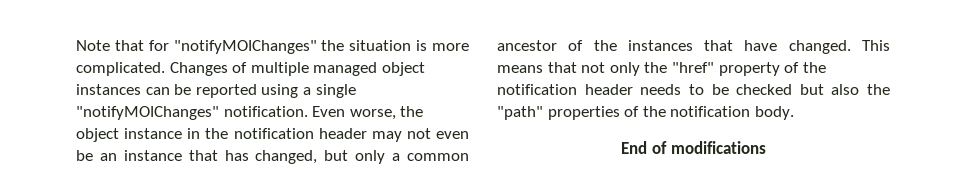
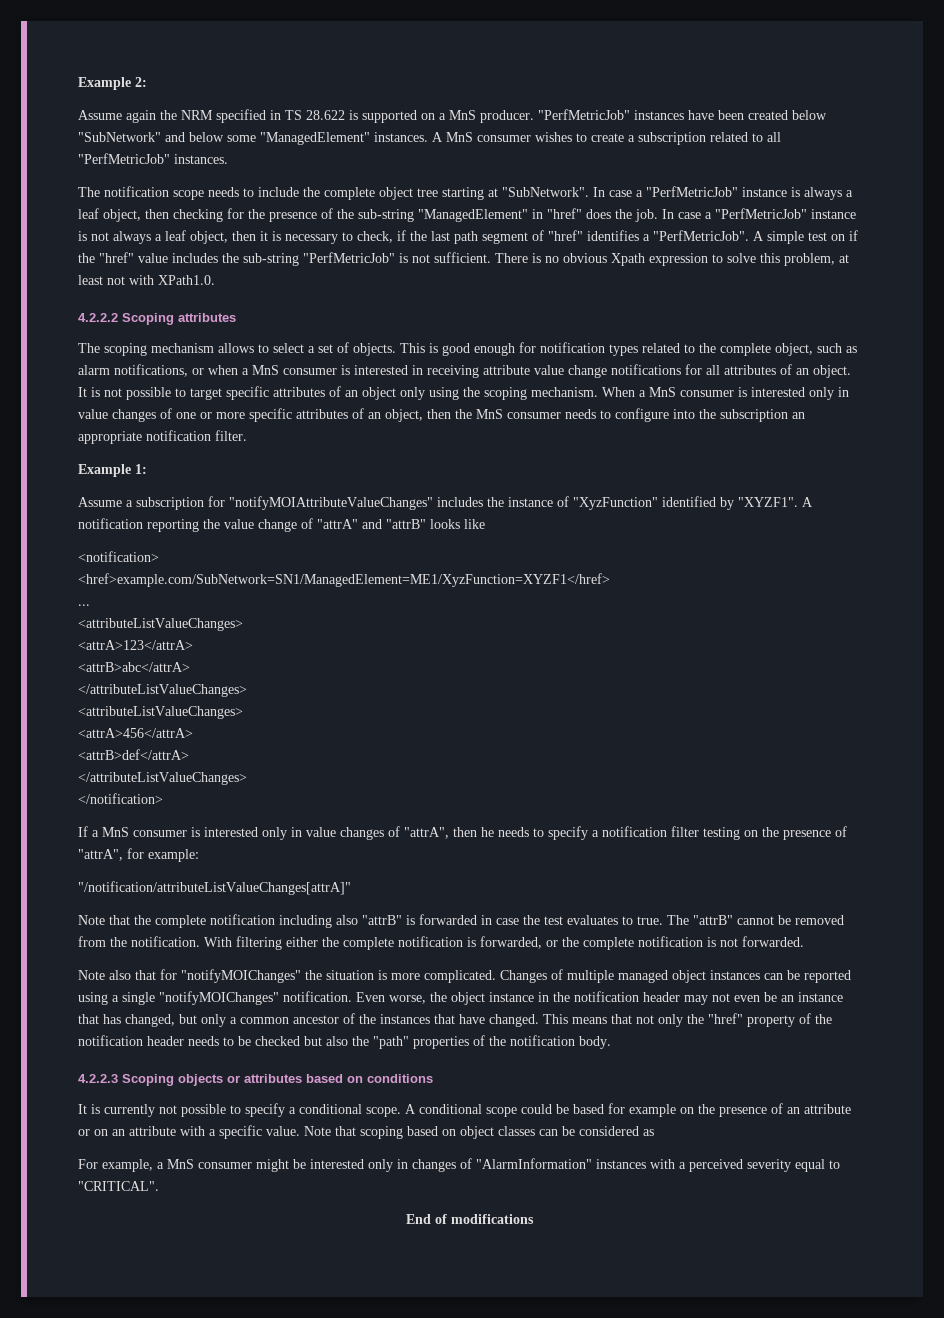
[76,40,110,51] Note -> [78,77,147,90] [78,109,827,123] [78,132,781,145] [78,153,228,164] [78,186,853,200] [78,208,856,222] [78,230,858,244] [78,252,849,266] [78,275,215,285] [78,313,236,325] [78,342,857,356] [78,364,851,378] [78,386,849,400] [78,408,805,422] [78,430,247,444] [78,464,147,477] [78,496,813,510] [78,518,485,532] [78,551,159,562] [78,573,610,587] [78,604,90,606] [78,618,243,631] [78,640,193,650] [78,662,190,672] [78,684,247,697] [78,706,243,719] [78,728,193,738] [78,749,189,760] [78,772,247,785] [78,793,163,804] [78,826,847,840] [78,848,199,862] [78,881,351,895] [78,914,844,928] [78,936,804,950] [78,970,131,980] Example 2: // Assume again the NRM specified in TS 28.622 is supported on a MnS producer. "PerfMetricJob" instances have been created below "SubNetwork" and below some "ManagedElement" instances. A MnS consumer wishes to create a subscription related to all "PerfMetricJob" instances. // The notification scope needs to include the complete object tree starting at "SubNetwork". In case a "PerfMetricJob" instance is always a leaf object, then checking for the presence of the sub-string "ManagedElement" in "href" does the job. In case a "PerfMetricJob" instance is not always a leaf object, then it is necessary to check, if the last path segment of "href" identifies a "PerfMetricJob". A simple test on if the "href" value includes the sub-string "PerfMetricJob" is not sufficient. There is no obvious Xpath expression to solve this problem, at least not with XPath1.0. // 4.2.2.2 Scoping attributes // The scoping mechanism allows to select a set of objects. This is good enough for notification types related to the complete object, such as alarm notifications, or when a MnS consumer is interested in receiving attribute value change notifications for all attributes of an object. It is not possible to target specific attributes of an object only using the scoping mechanism. When a MnS consumer is interested only in value changes of one or more specific attributes of an object, then the MnS consumer needs to configure into the subscription an appropriate notification filter. // Example 1: // Assume a subscription for "notifyMOIAttributeValueChanges" includes the instance of "XyzFunction" identified by "XYZF1". A notification reporting the value change of "attrA" and "attrB" looks like // <notification> // <href>example.com/SubNetwork=SN1/ManagedElement=ME1/XyzFunction=XYZF1</href> // ... // <attributeListValueChanges> // <attrA>123</attrA> // <attrB>abc</attrA> // </attributeListValueChanges> // <attributeListValueChanges> // <attrA>456</attrA> // <attrB>def</attrA> // </attributeListValueChanges> // </notification> // If a MnS consumer is interested only in value changes of "attrA", then he needs to specify a notification filter testing on the presence of "attrA", for example: // "/notification/attributeListValueChanges[attrA]" // Note that the complete notification including also "attrB" is forwarded in case the test evaluates to true. The "attrB" cannot be removed from the notification. With filtering either the complete notification is forwarded, or the complete notification is not forwarded. // Note also
(794, 113) none -> [78,1074,433,1086] [78,1103,851,1117] [78,1125,654,1139] [78,1158,840,1172] [78,1181,159,1191] // 4.2.2.3 Scoping objects or attributes based on conditions // It is currently not possible to specify a conditional scope. A conditional scope could be based for example on the presence of an attribute or on an attribute with a specific value. Note that scoping based on object classes can be considered as // For example, a MnS consumer might be interested only in changes of "AlarmInformation" instances with a perceived severity equal to "CRITICAL".

